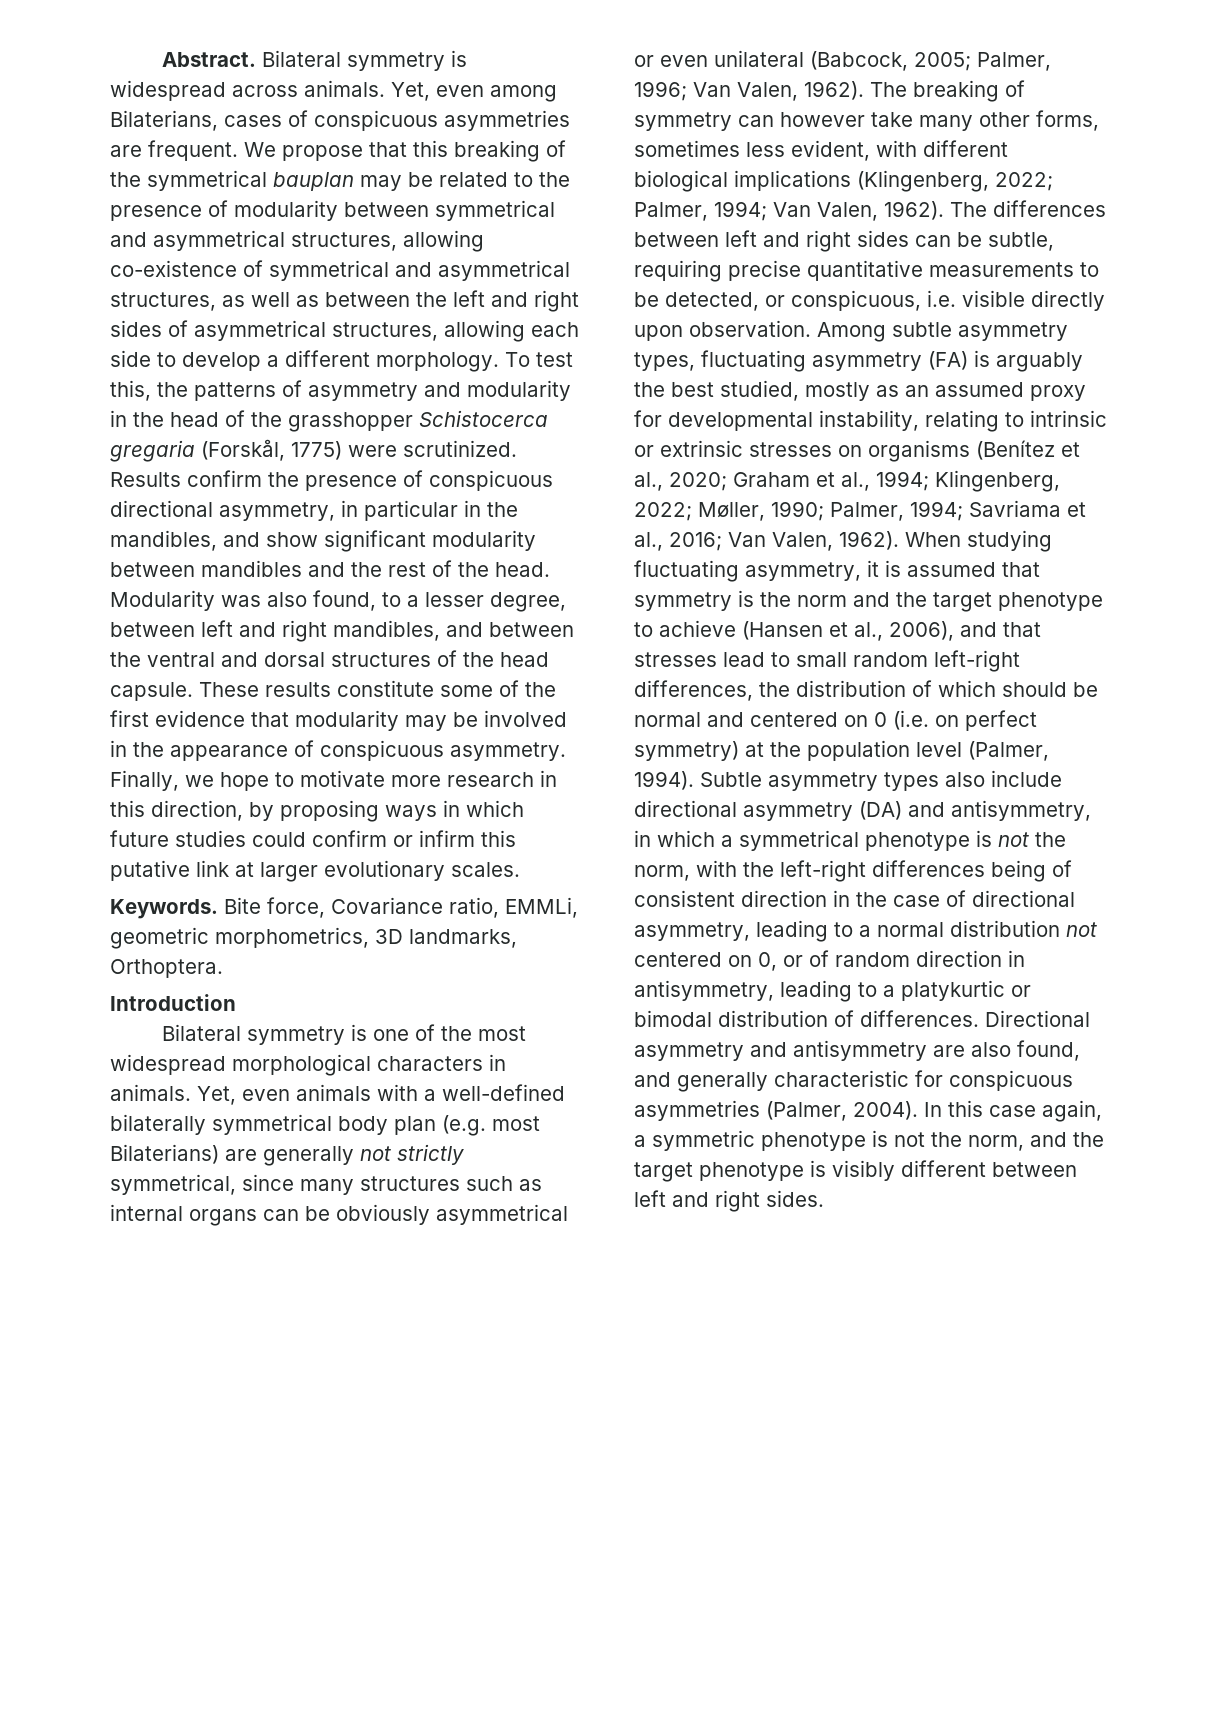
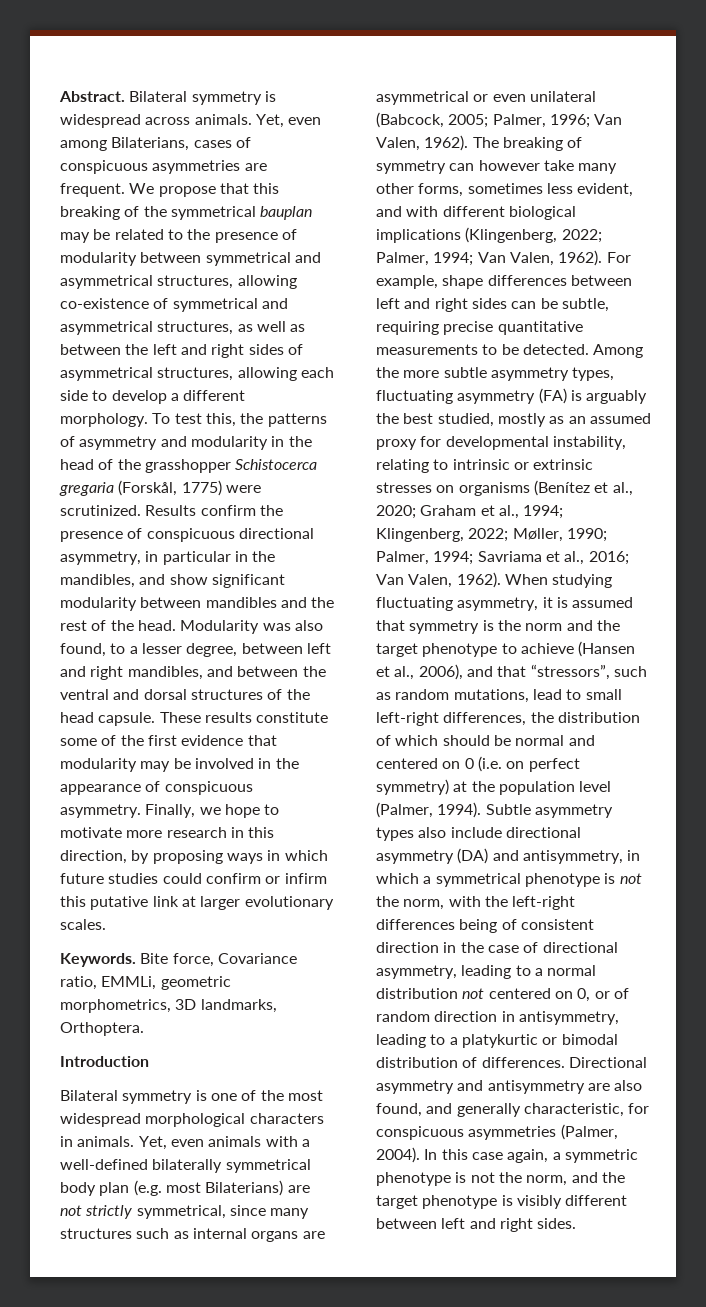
[263,1146,354,1166] generally -> (310, 1189) none
[263,1204,430,1225] can be obviously -> [302,1231,325,1239] are
(870, 150) none -> [376,206,402,217] and
[950,202,987,217] The -> [606,252,631,263] [376,275,484,289] For example, shape
[665,290,1105,311] [634,320,886,342] detected, or conspicuous, i.e. visible directly upon observation. Among -> [522,344,644,358] [376,367,440,378] detected. Among the more
[634,652,717,667] stresses -> [530,664,647,680] [376,689,529,703] “stressors”, such as random mutations,
[853,652,928,667] random -> (622, 694) none
[774,1070,909,1087] characteristic -> [523,1103,624,1117] characteristic,

